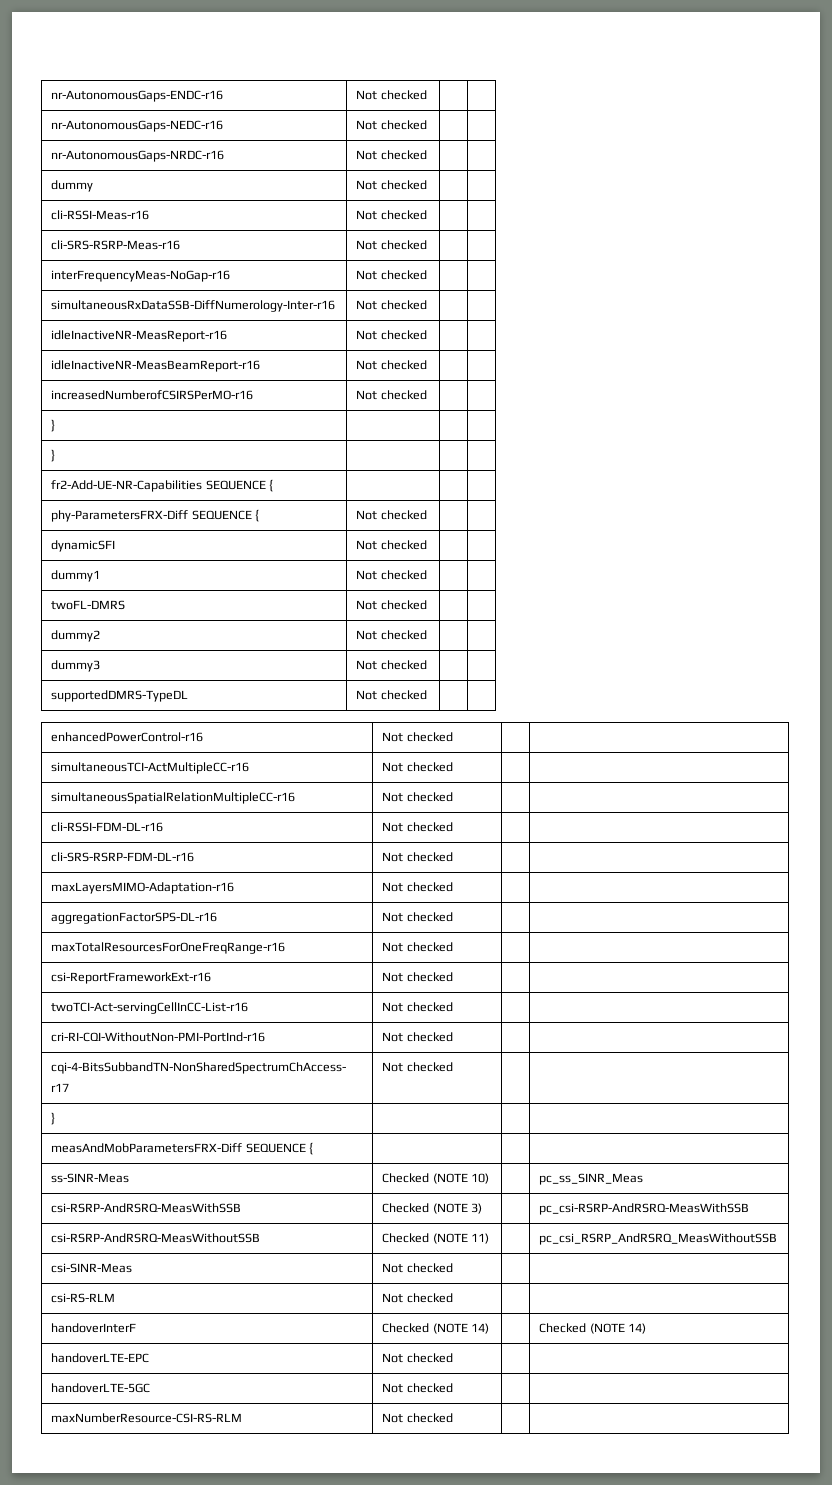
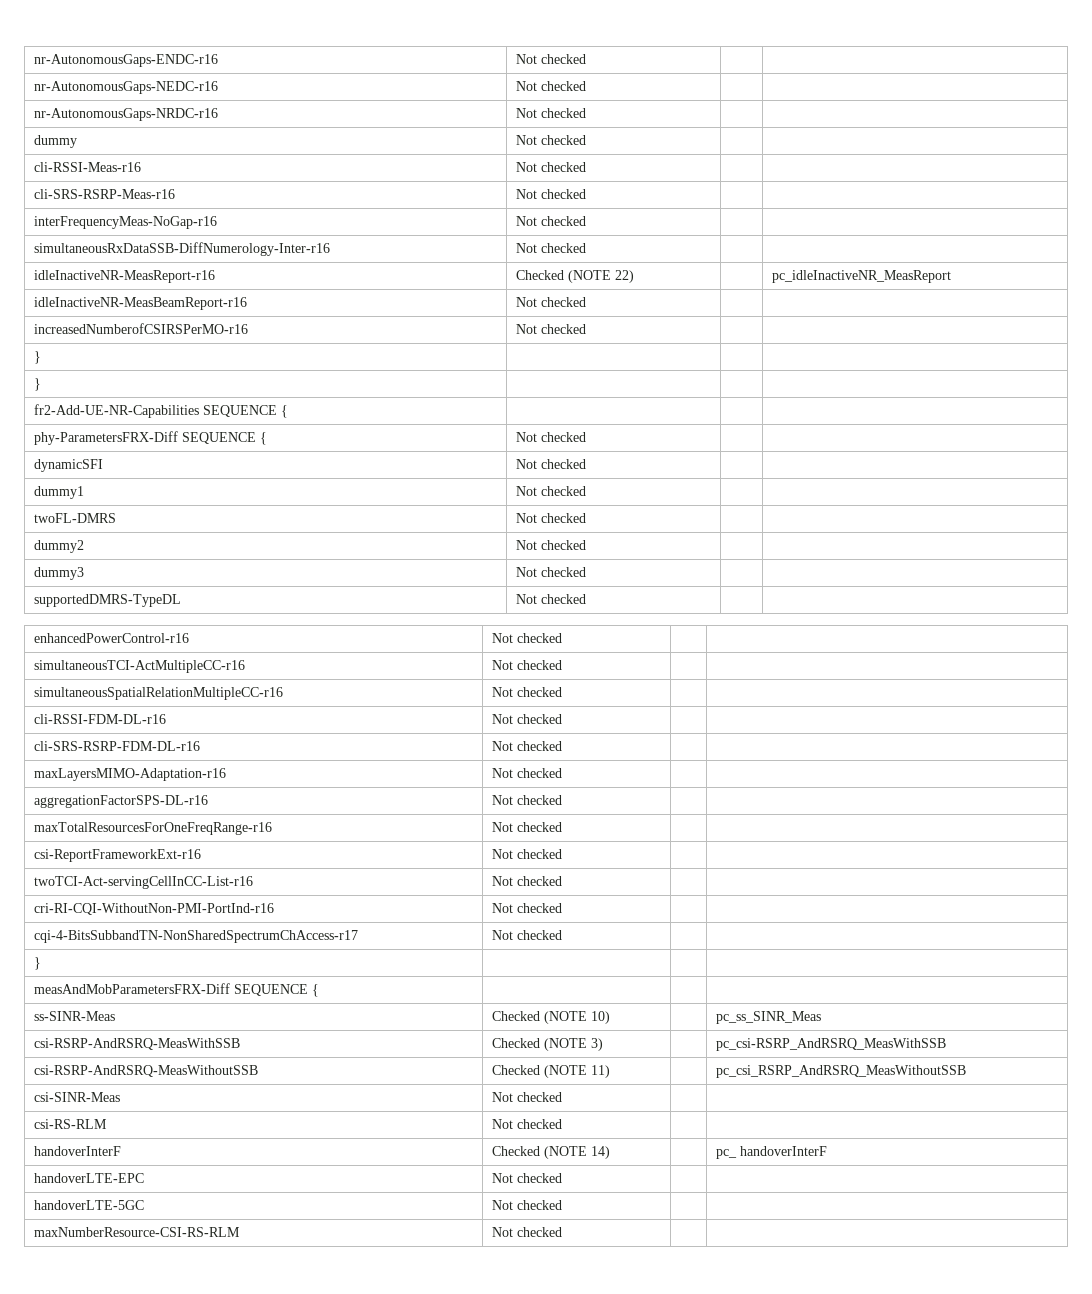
[356,330,427,340] Not checked | | -> [515,270,634,283] [771,270,951,283] Checked (NOTE 22) | | pc_idleInactiveNR_MeasReport
[539,1203,750,1215] pc_csi-RSRP-AndRSRQ-MeasWithSSB -> [715,1038,946,1051] pc_csi-RSRP_AndRSRQ_MeasWithSSB
[539,1323,647,1334] Checked (NOTE 14) -> [715,1146,827,1159] pc_ handoverInterF

